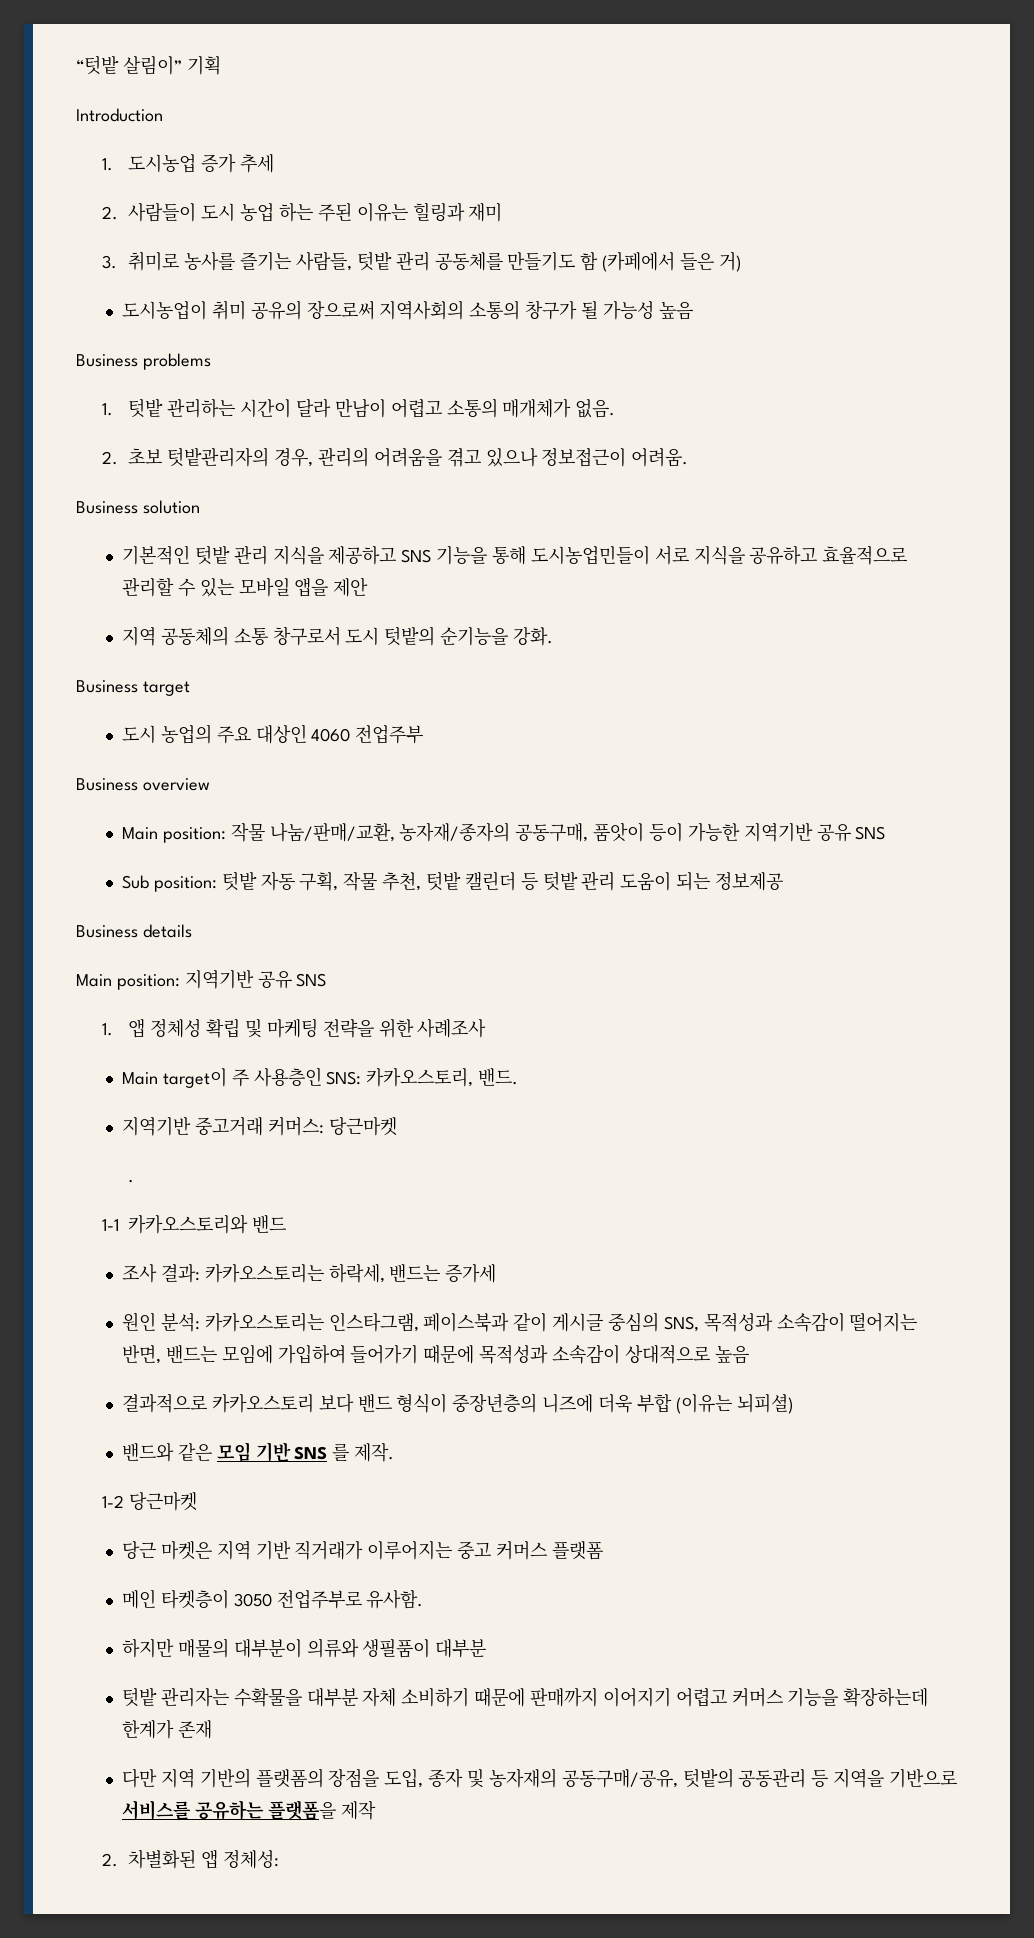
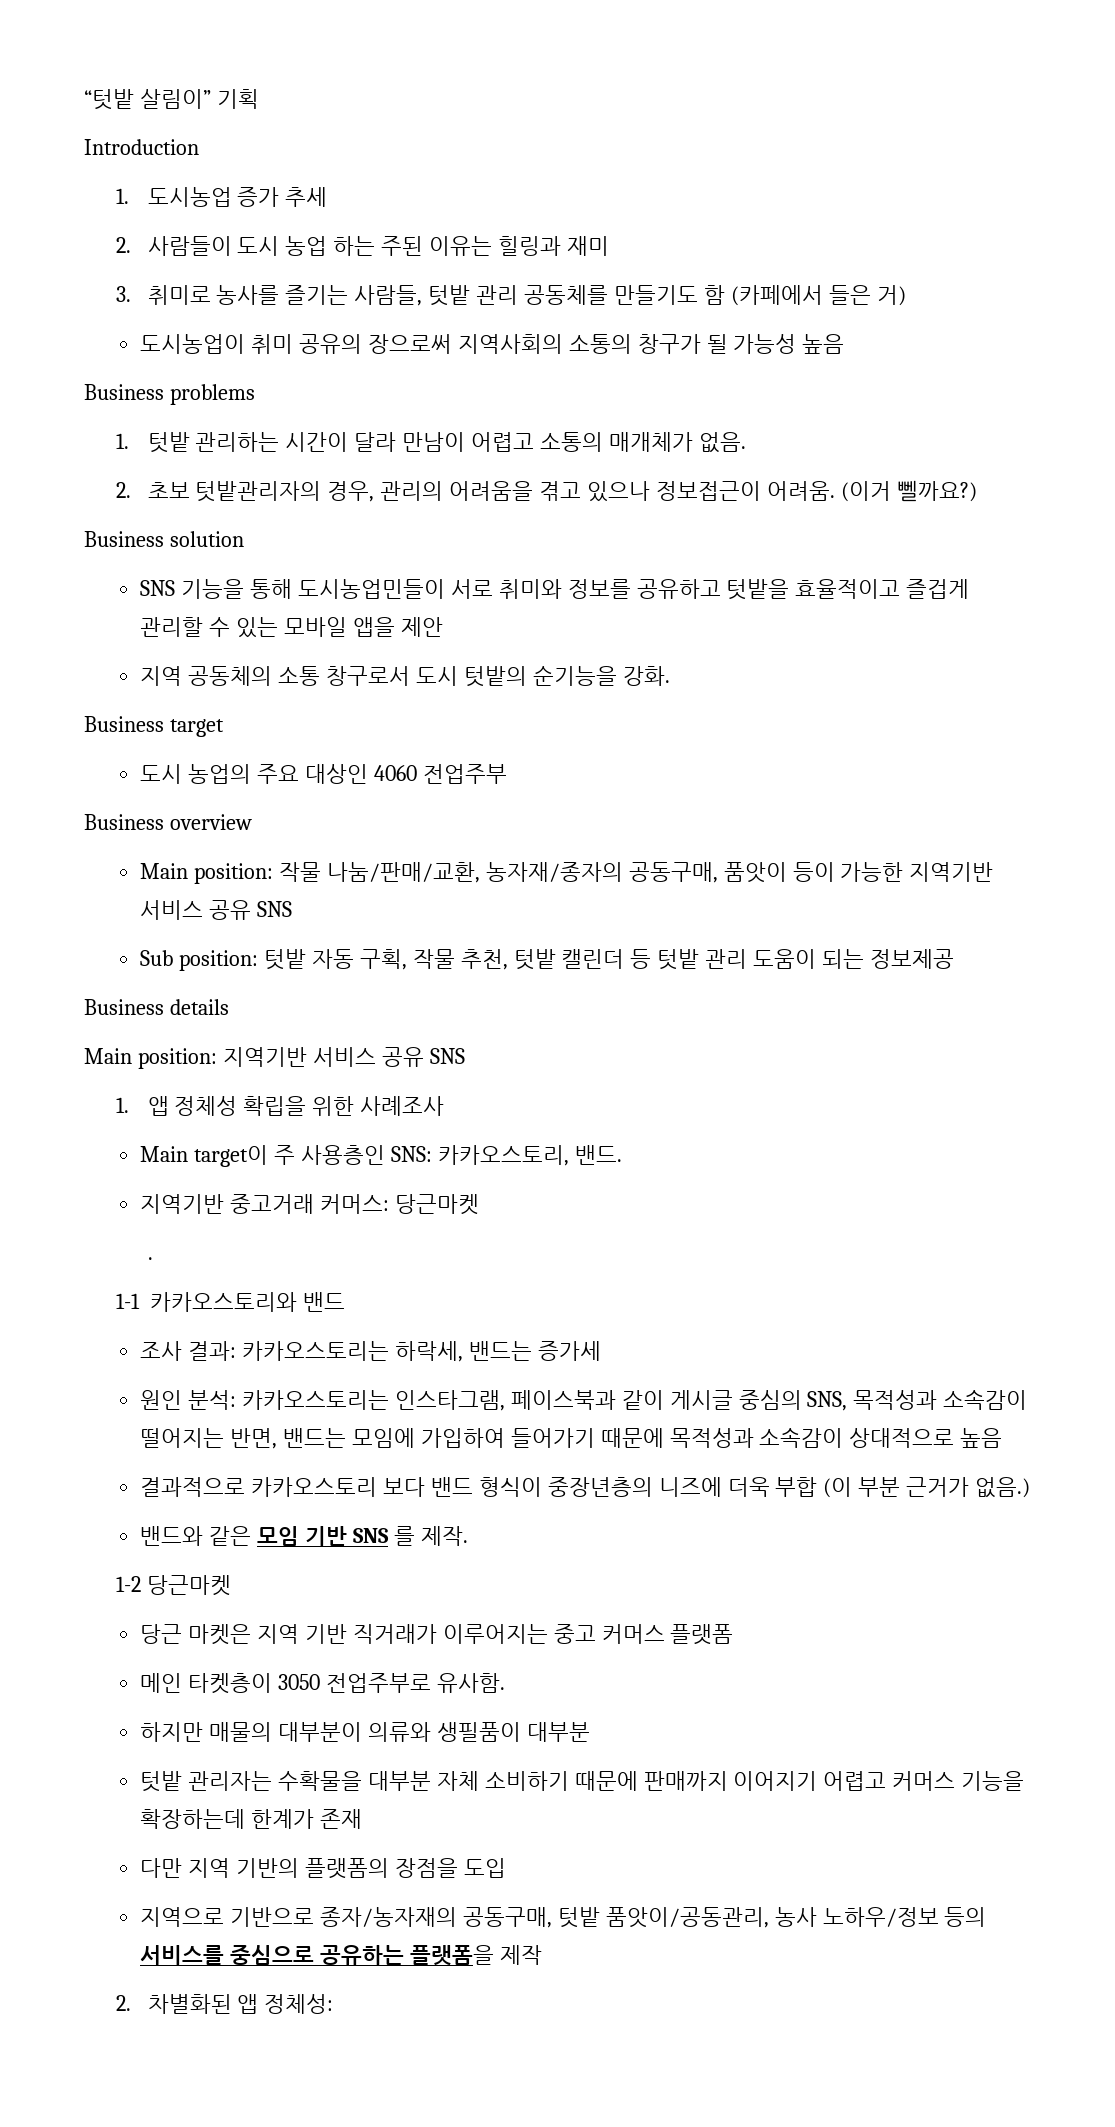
(689, 457) none -> [840,480,977,502] (이거 뻴까요?)
[121,545,397,565] 기본적인 텃밭 관리 지식을 제공하고 -> (244, 539) none
[693,545,908,565] 지식을 공유하고 효율적으로 -> [498,579,970,600] 취미와 정보를 공유하고 텃밭을 효율적이고 즐겁게
(813, 832) none -> [139,900,203,920] 서비스
(254, 979) none -> [312,1047,376,1067] 서비스
[206,1018,374,1038] 확립 및 마케팅 전략을 -> [243,1096,307,1116] 확립을
[675,1393,793,1414] (이유는 뇌피셜) -> [823,1477,1031,1498] (이 부분 근거가 없음.)
[384,1768,958,1788] [121,1800,191,1820] 도입, 종자 및 농자재의 공동구매/공유, 텃밭의 공동관리 등 지역을 기반으로 서비스를 -> [463,1858,506,1878] [139,1907,987,1928] [139,1945,314,1965] 도입 // 지역으로 기반으로 종자/농자재의 공동구매, 텃밭 품앗이/공동관리, 농사 노하우/정보 등의 서비스를 중심으로

